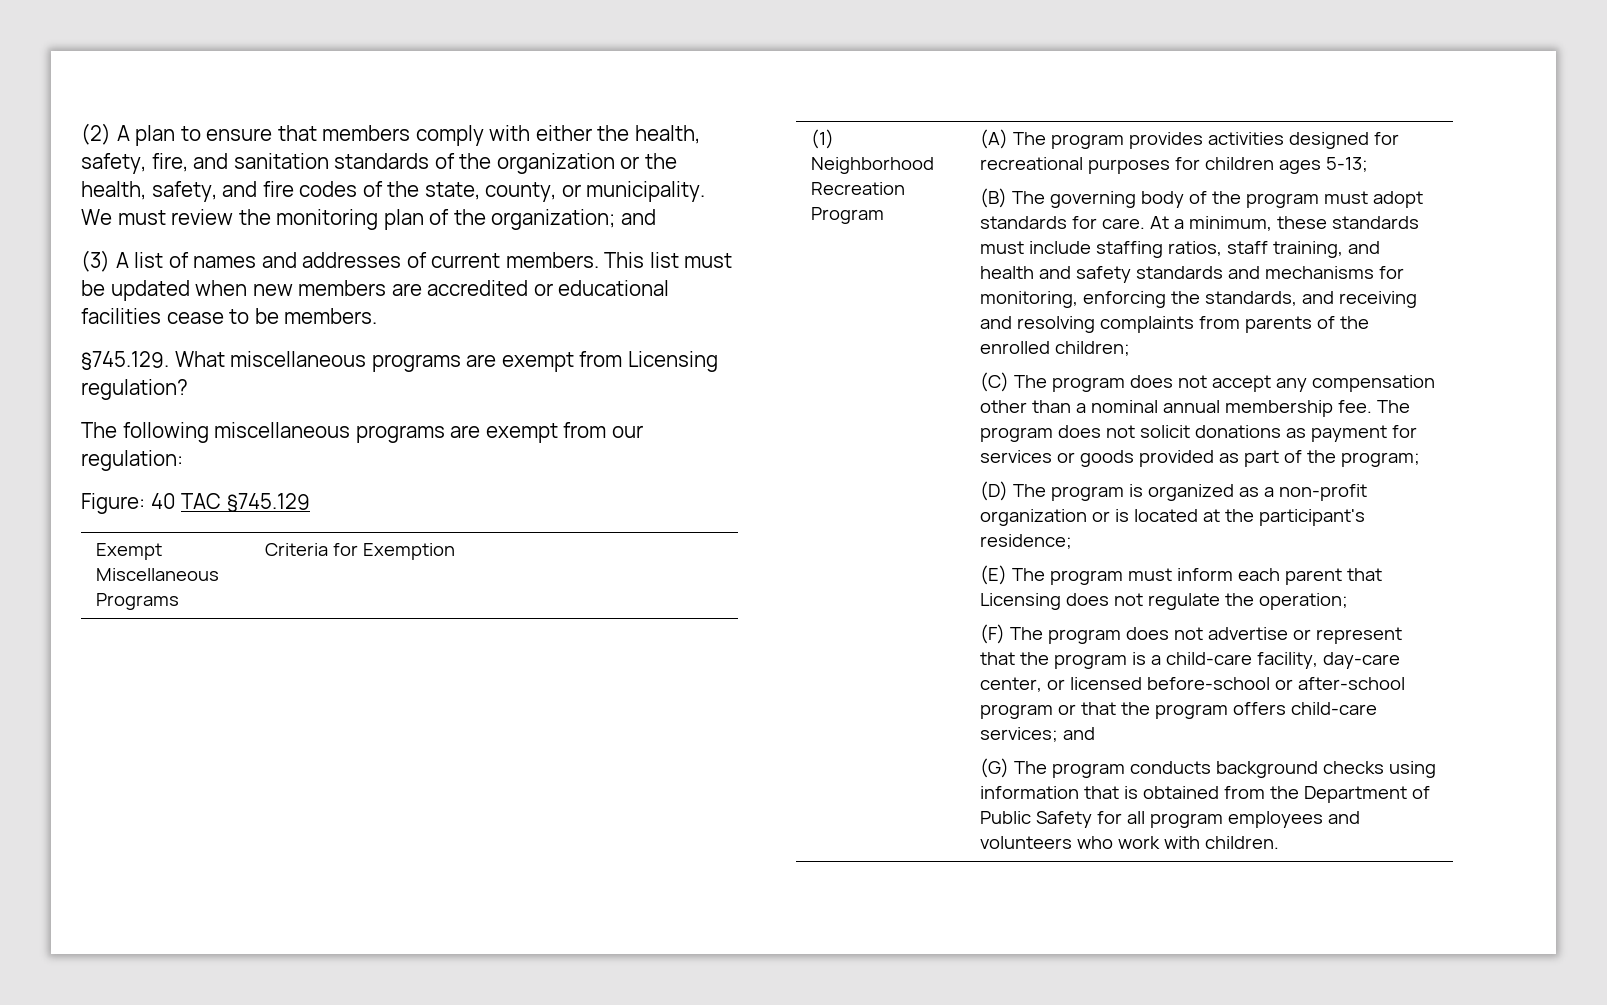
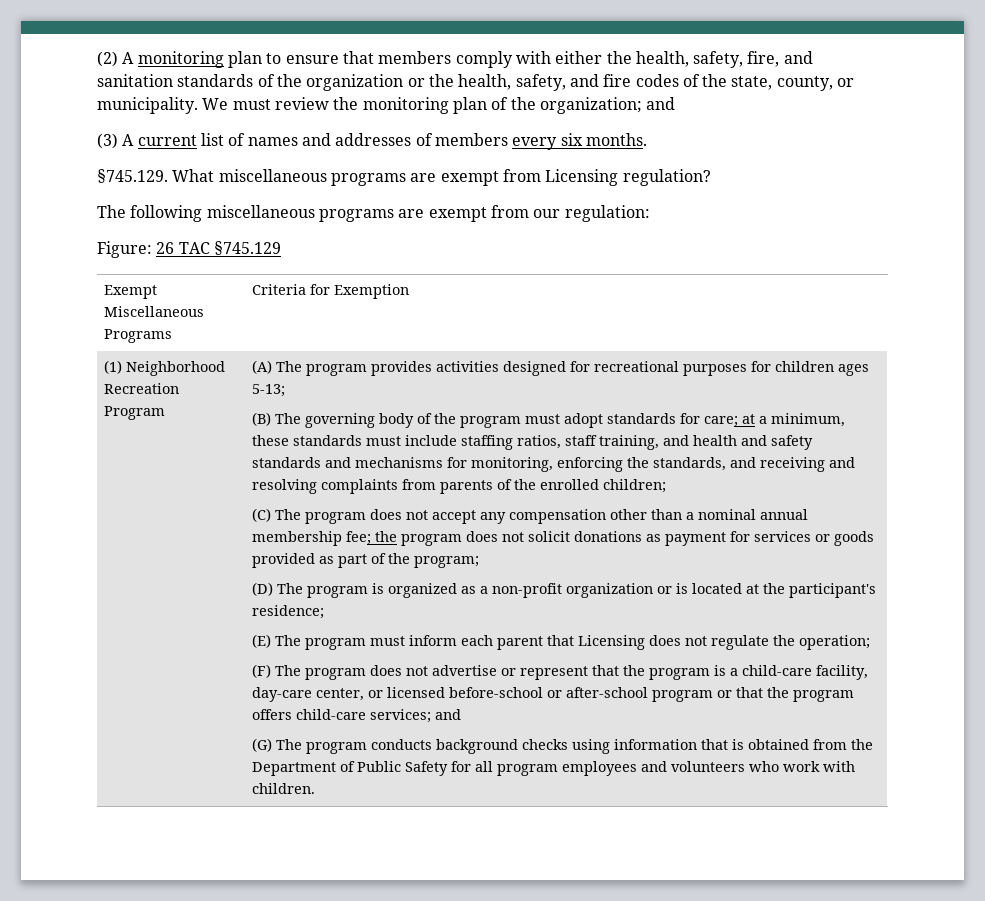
(130, 133) none -> [137,51,224,68] monitoring
(129, 260) none -> [137,135,197,146] current
[431,252,733,268] [81,280,670,301] [81,308,378,324] current members. This list must be updated when new members are accredited or educational facilities cease to be members. -> [434,133,647,150] members every six months.
[150,493,176,509] 40 -> [156,242,175,254] 26
[1102,216,1170,229] care. At -> [703,414,755,427] care; at
[1338,400,1411,413] fee. The -> [345,531,397,545] fee; the

